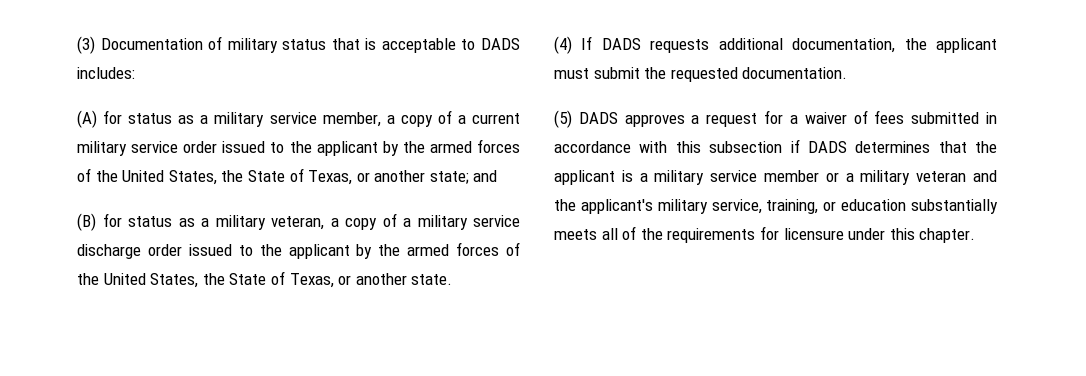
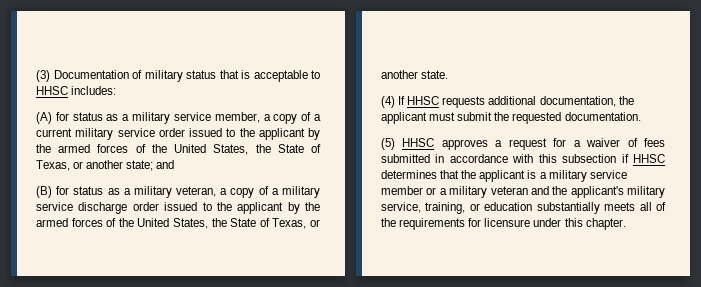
[480,38,520,50] DADS -> [36,86,68,95] HHSC
[601,38,641,50] DADS -> [407,96,440,105] HHSC
[578,112,618,124] DADS -> [402,138,435,147] HHSC
[807,141,847,153] DADS -> [633,154,665,163] HHSC

